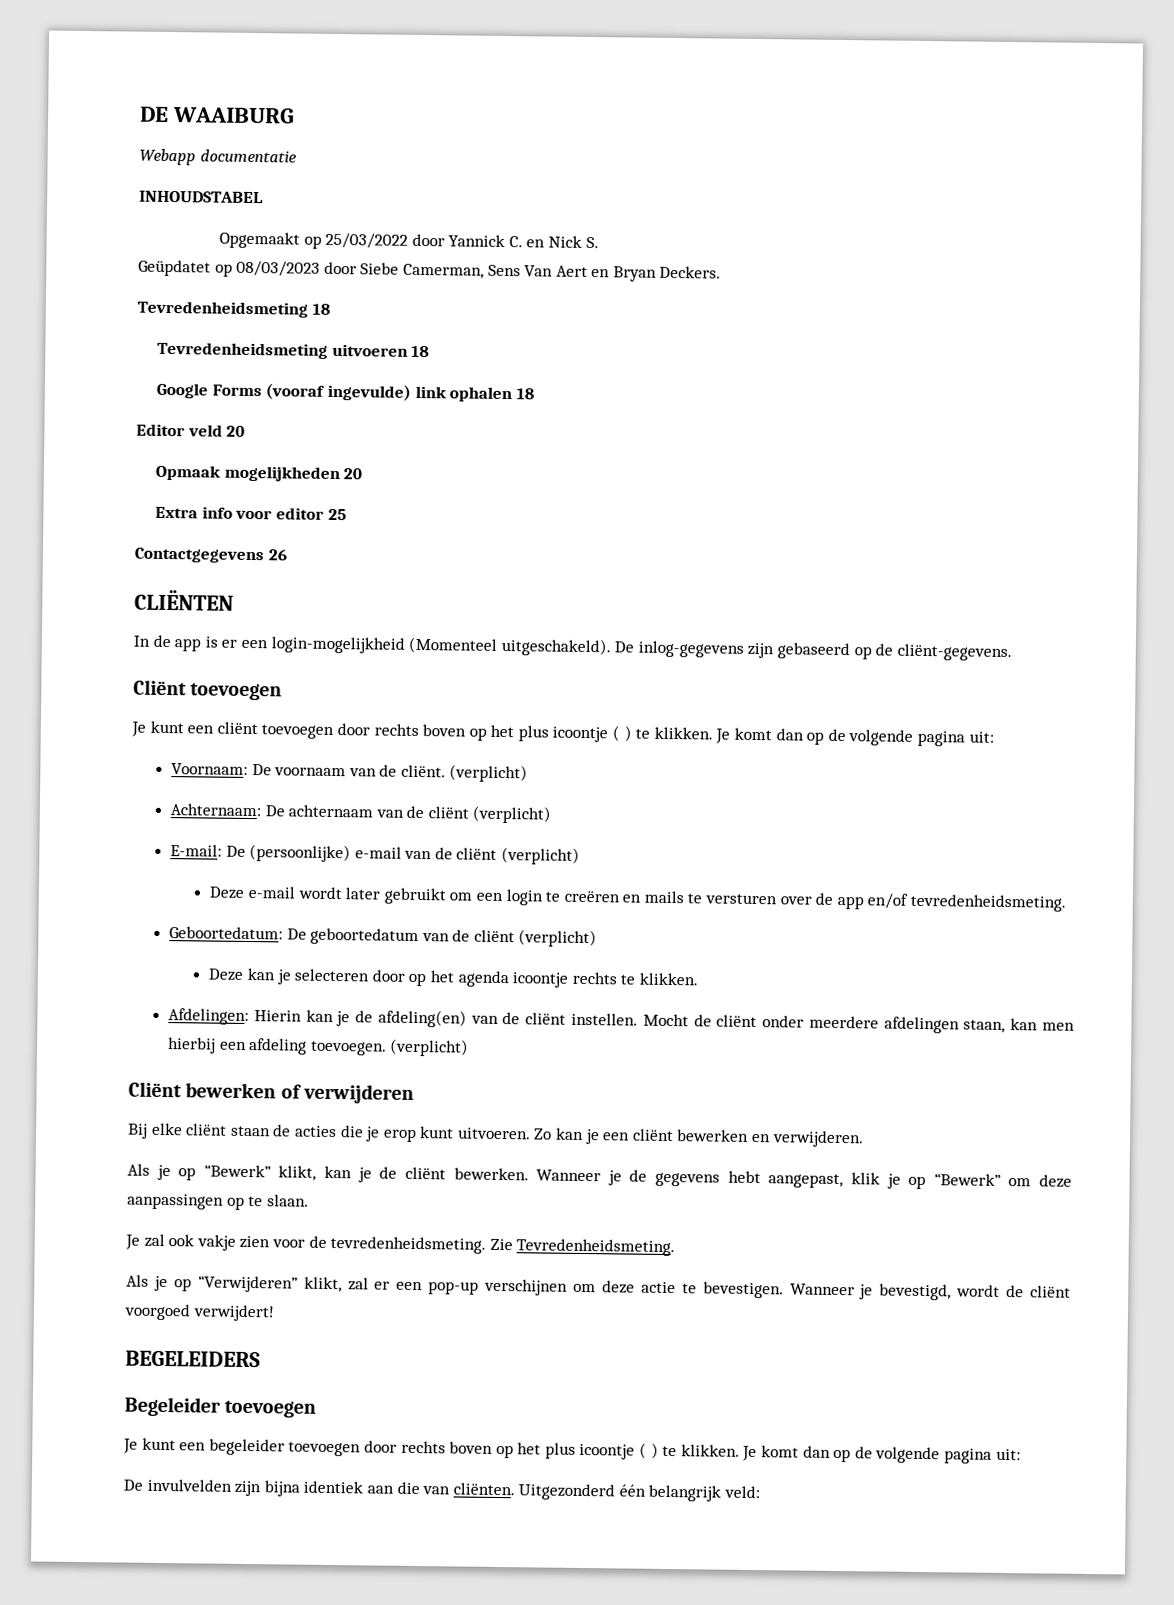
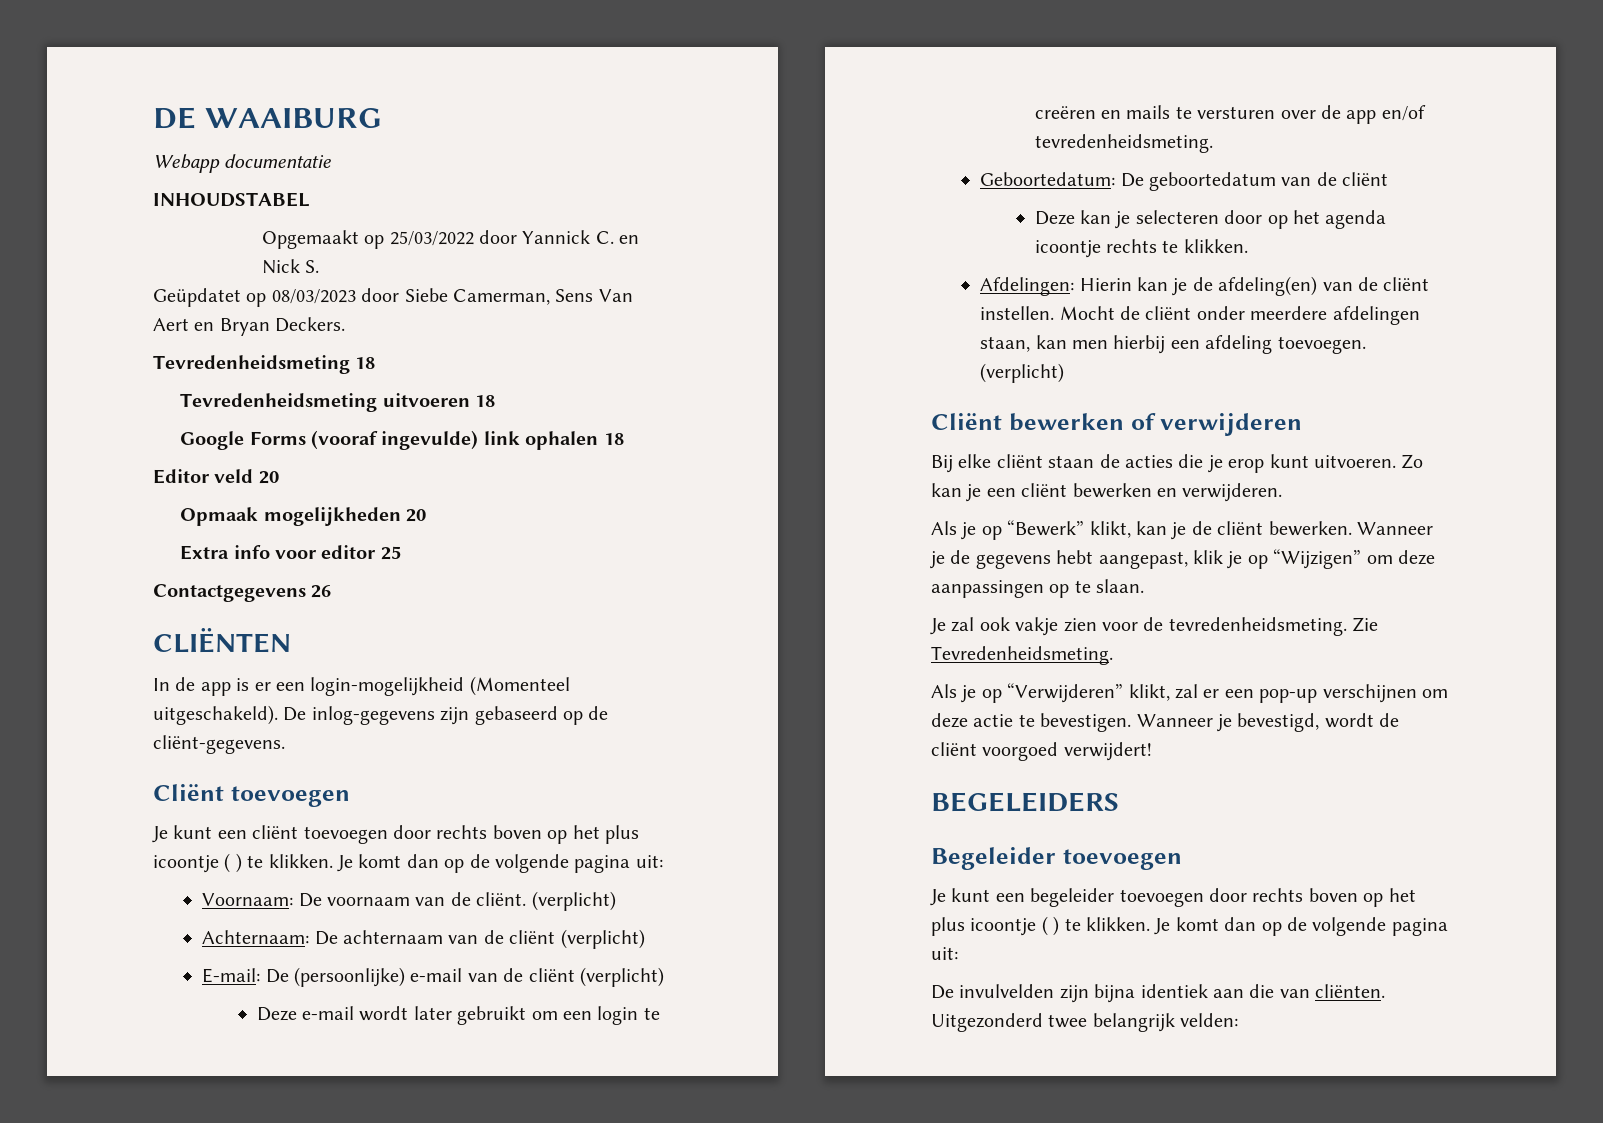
[518,929,598,948] (verplicht) -> (1389, 179) none
[933,1173,1001,1186] “Bewerk” -> [1273,549,1362,569] “Wijzigen”
[618,1484,761,1502] één belangrijk veld: -> [1048,1013,1239,1032] twee belangrijk velden:

